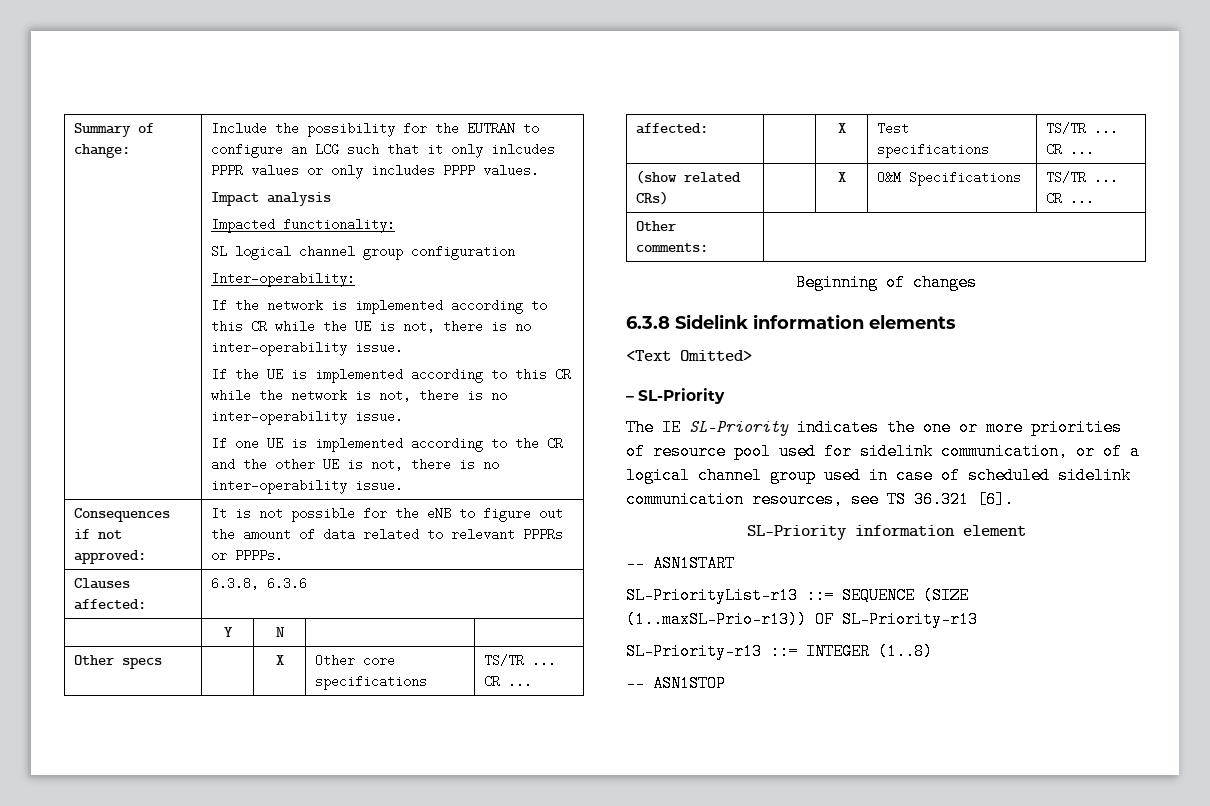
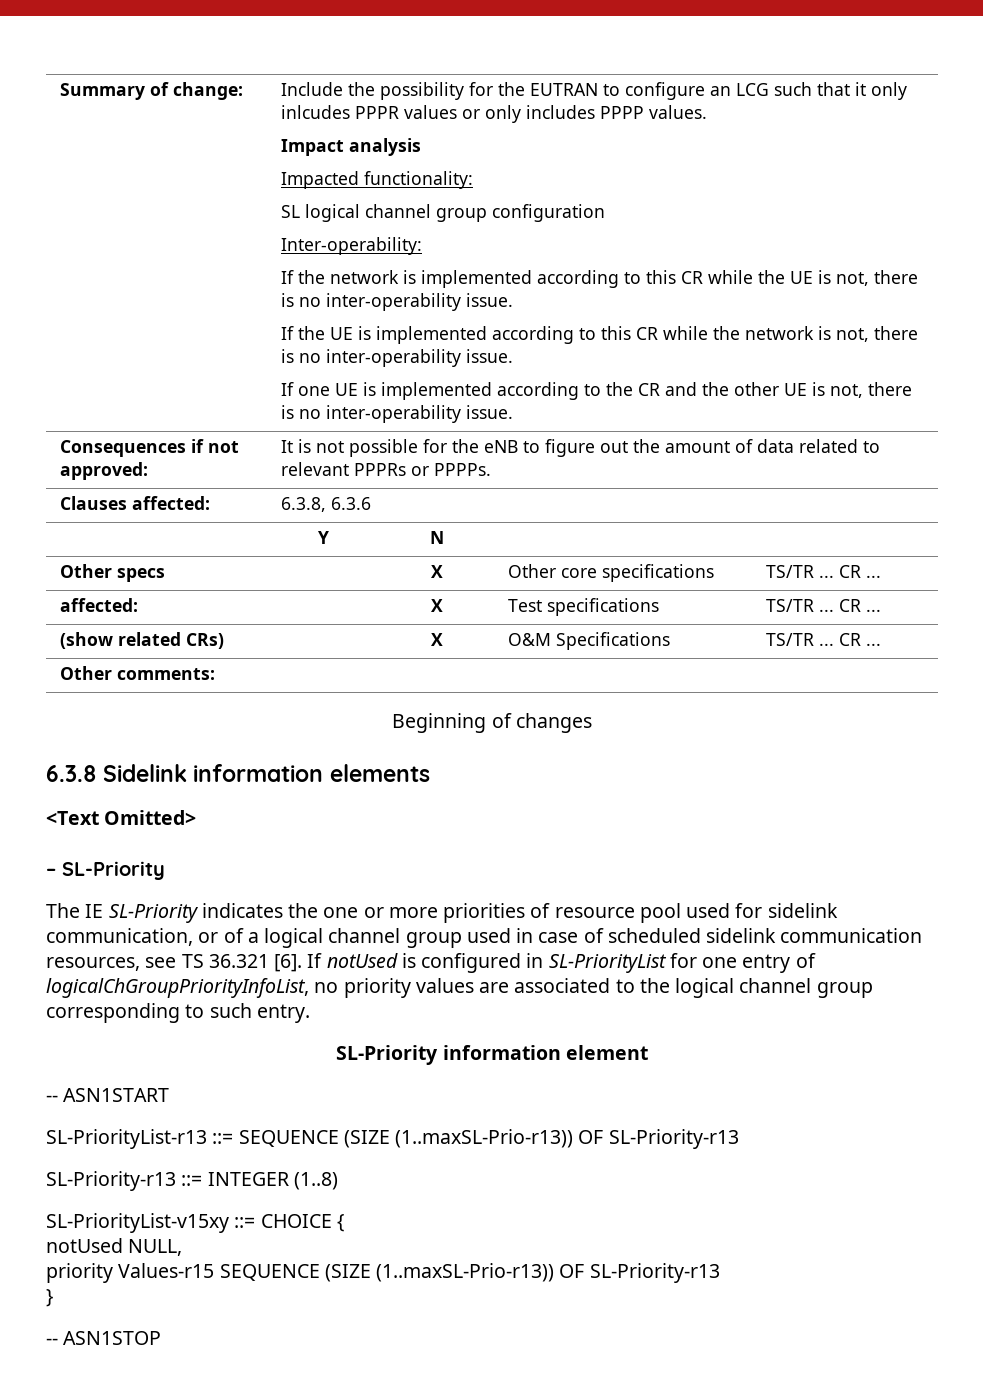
(1014, 499) none -> [307,953,816,973] [46,978,873,998] [46,1003,310,1023] If notUsed is configured in SL-PriorityList for one entry of logicalChGroupPriorityInfoList, no priority values are associated to the logical channel group corresponding to such entry.
(933, 651) none -> [46,1213,344,1233] [46,1238,183,1256] [46,1263,720,1283] [46,1289,53,1307] // SL-PriorityList-v15xy ::= CHOICE { // notUsed NULL, // priority Values-r15 SEQUENCE (SIZE (1..maxSL-Prio-r13)) OF SL-Priority-r13 // }

